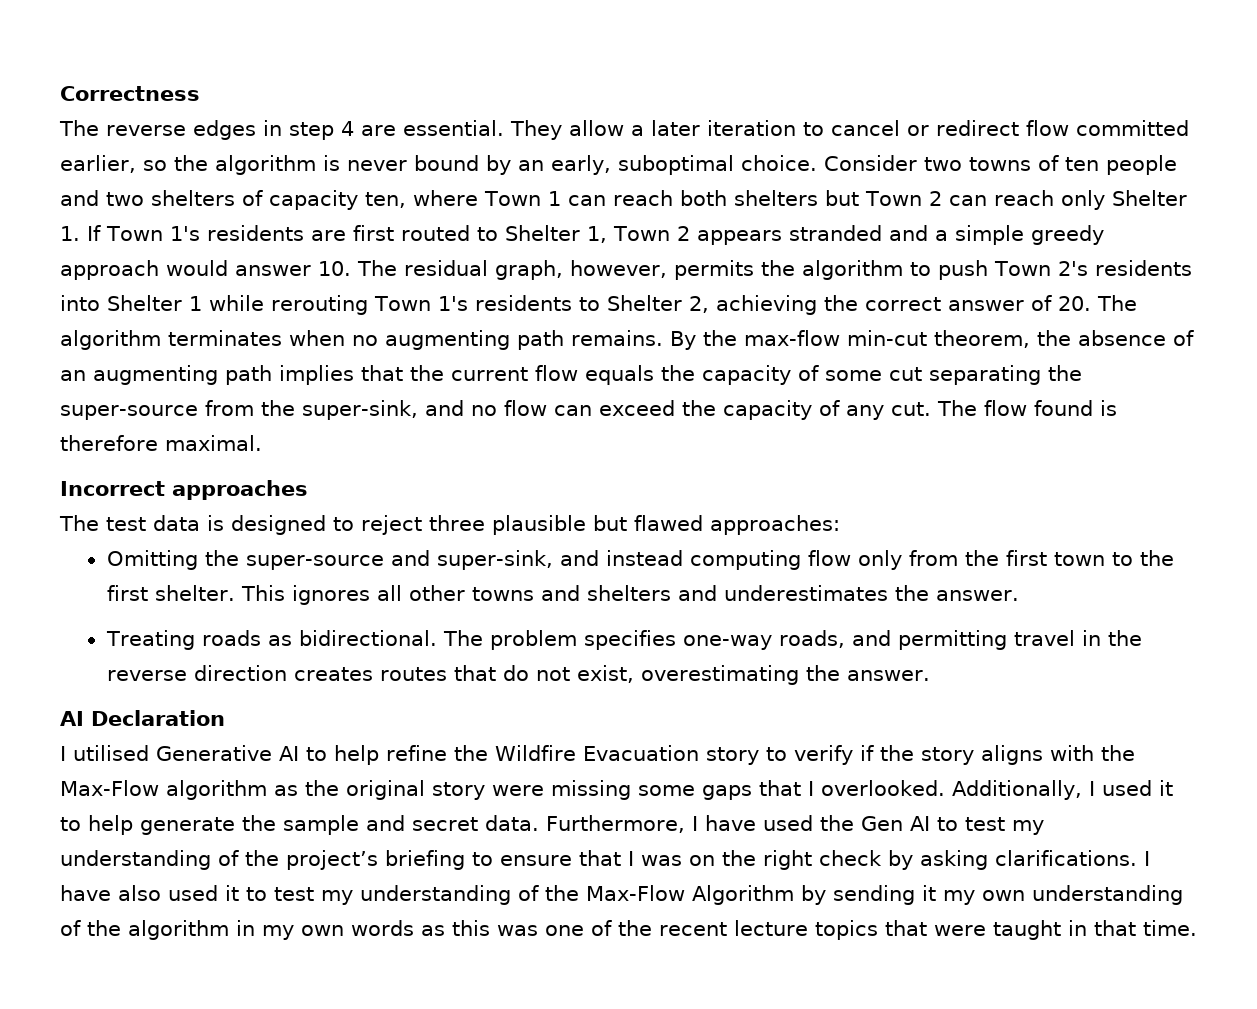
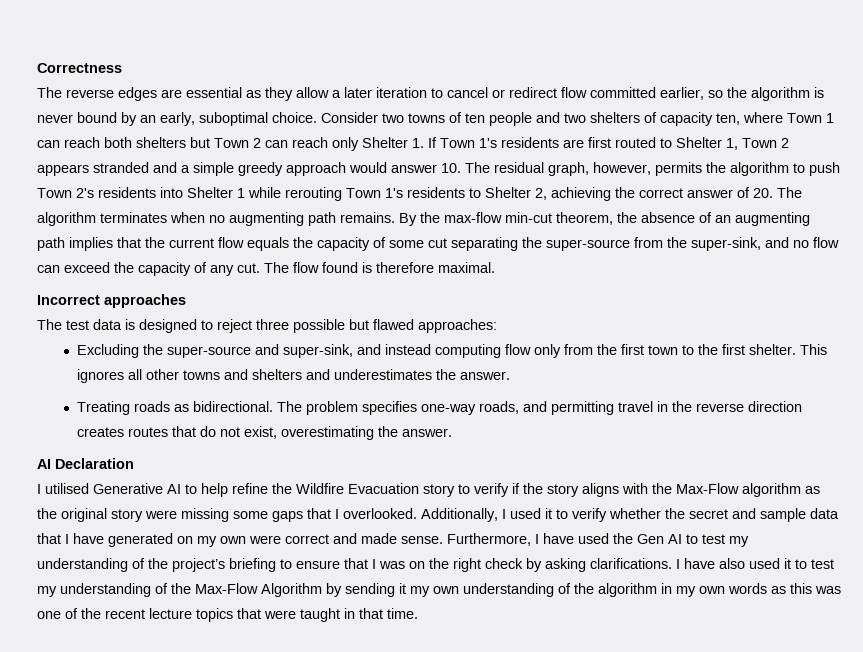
[263,120,562,140] in step 4 are essential. They -> [161,87,293,101] are essential as they
[492,515,586,535] plausible -> [293,319,345,333] possible
[106,550,198,570] Omitting -> [76,344,139,358] Excluding
[88,815,539,835] help generate the sample and secret data. -> [572,508,839,522] [37,533,443,547] verify whether the secret and sample data that I have generated on my own were correct and made sense.

